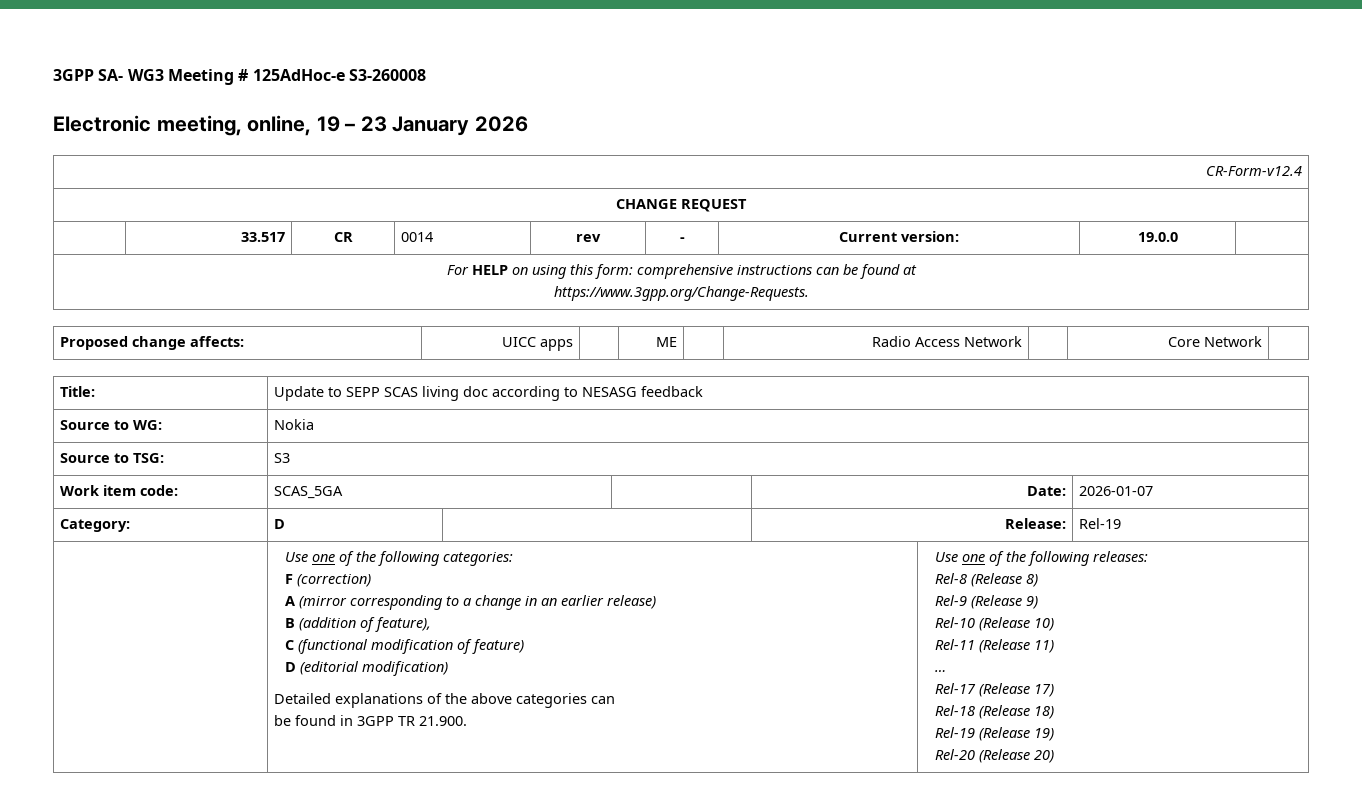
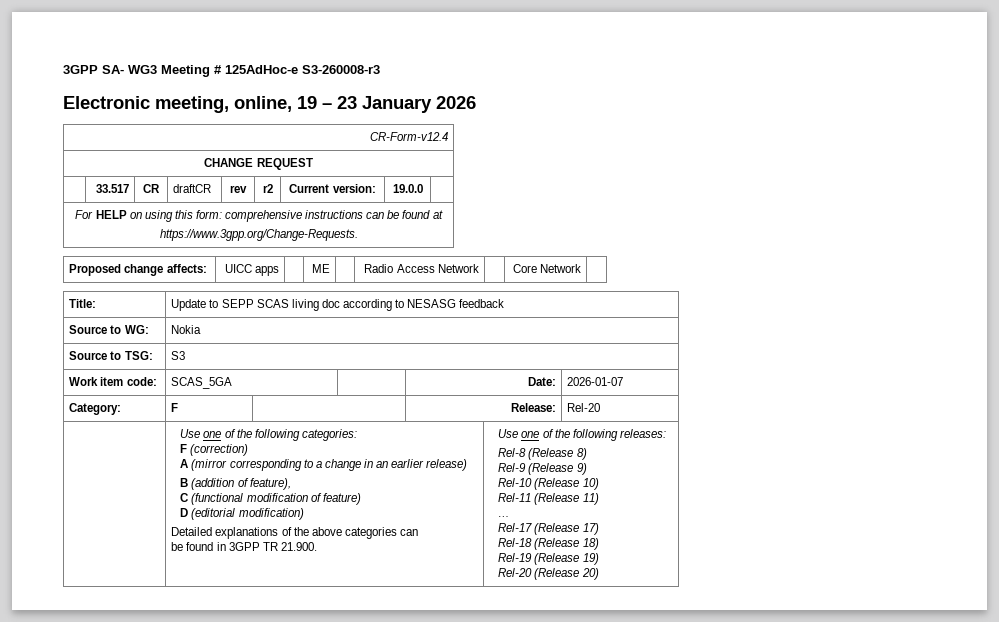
[348,69,426,81] S3-260008 -> [302,65,380,74] S3-260008-r3
[400,232,433,242] 0014 -> [173,184,212,193] draftCR
[679,237,685,242] - -> [262,184,273,193] r2
[273,519,285,529] D -> [171,403,179,412] F
[1078,518,1121,529] Rel-19 -> [567,403,601,412] Rel-20

